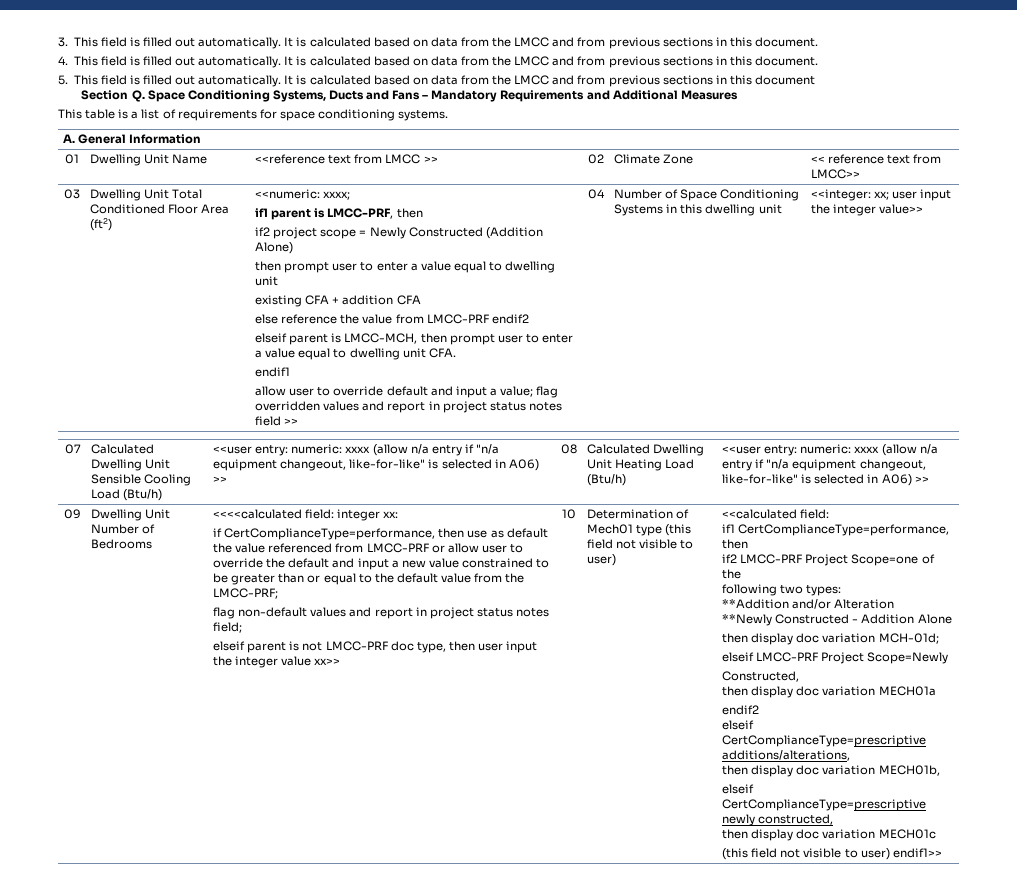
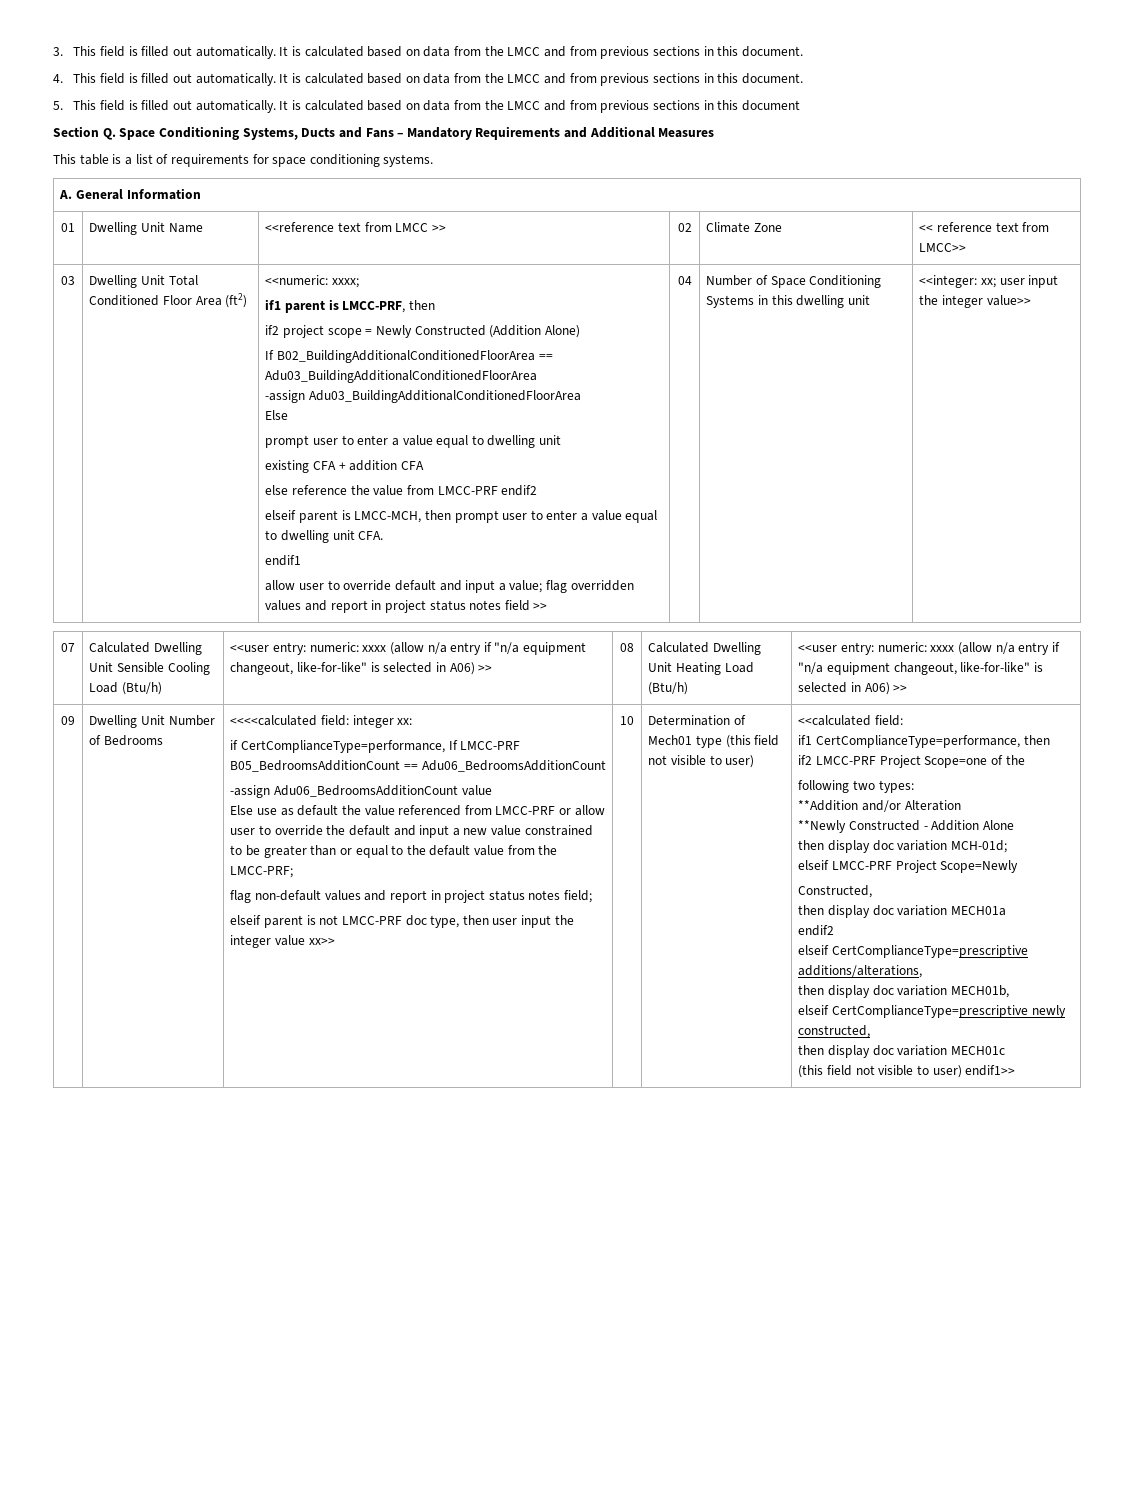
[255,261,282,271] then -> [265,350,553,363] [265,370,538,383] [265,390,581,403] [265,410,289,420] If B02_BuildingAdditionalConditionedFloorArea == Adu03_BuildingAdditionalConditionedFloorArea // -assign Adu03_BuildingAdditionalConditionedFloorArea // Else //
[438,528,465,538] then -> [448,740,521,750] [230,760,606,772] [230,785,492,798] [230,805,254,815] If LMCC-PRF B05_BedroomsAdditionCount == Adu06_BedroomsAdditionCount // -assign Adu06_BedroomsAdditionCount value // Else

